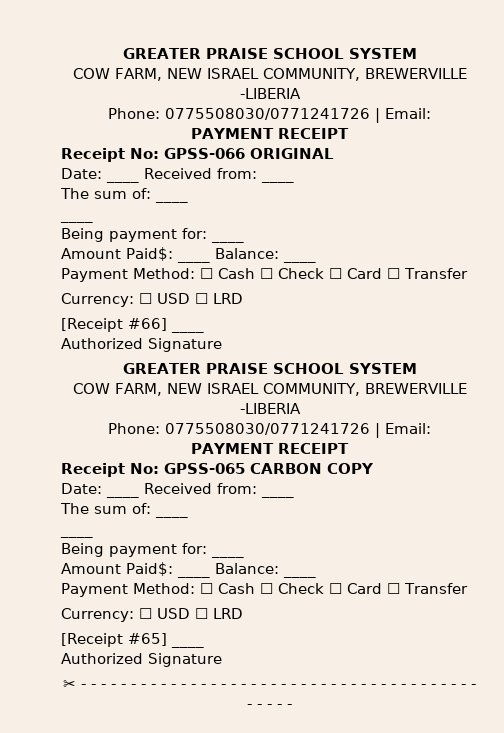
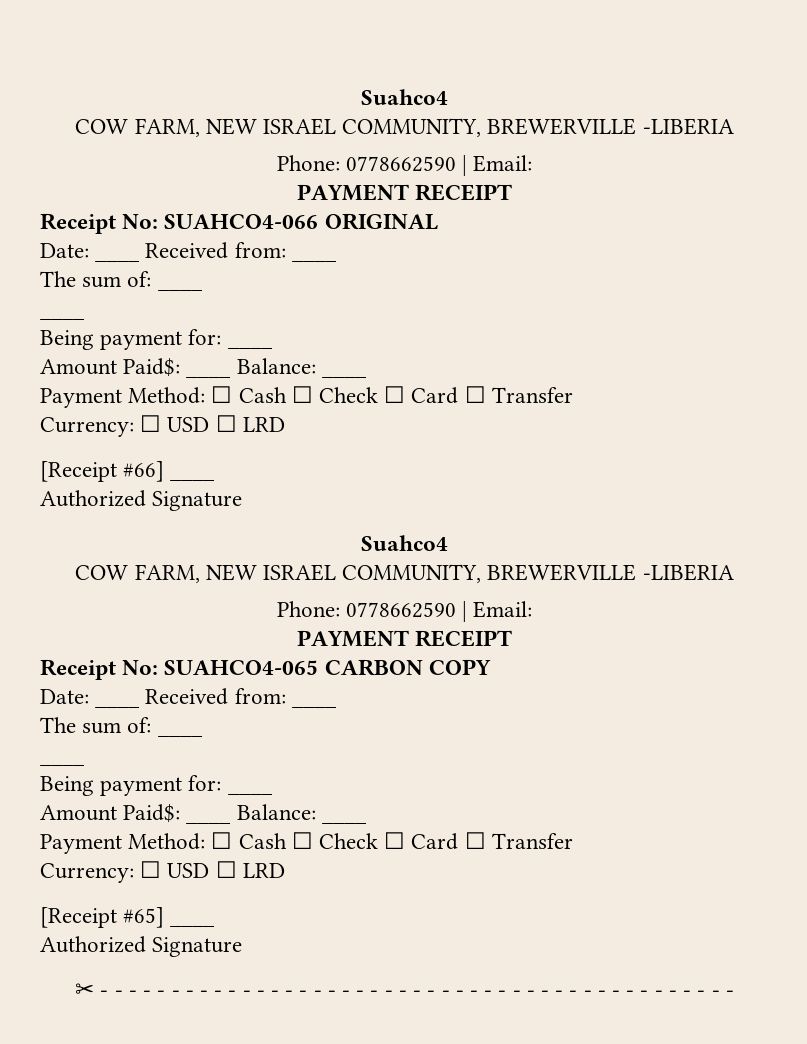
[122,48,417,59] [72,68,467,81] [239,88,301,99] [108,108,431,123] [191,128,349,139] [61,148,245,162] GREATER PRAISE SCHOOL SYSTEM // COW FARM, NEW ISRAEL COMMUNITY, BREWERVILLE -LIBERIA // Phone: 0775508030/0771241726 | Email: // PAYMENT RECEIPT // Receipt No: GPSS-066 -> [361,89,448,105] [75,118,734,137] [276,155,533,176] [296,184,513,201] [40,213,319,234] Suahco4 // COW FARM, NEW ISRAEL COMMUNITY, BREWERVILLE -LIBERIA // Phone: 0778662590 | Email: // PAYMENT RECEIPT // Receipt No: SUAHCO4-066
[122,363,417,374] [72,383,467,396] [239,403,301,414] [108,423,431,438] [191,443,349,454] [61,463,245,477] GREATER PRAISE SCHOOL SYSTEM // COW FARM, NEW ISRAEL COMMUNITY, BREWERVILLE -LIBERIA // Phone: 0775508030/0771241726 | Email: // PAYMENT RECEIPT // Receipt No: GPSS-065 -> [361,535,448,551] [75,564,734,583] [276,601,533,622] [296,630,513,647] [40,659,319,680] Suahco4 // COW FARM, NEW ISRAEL COMMUNITY, BREWERVILLE -LIBERIA // Phone: 0778662590 | Email: // PAYMENT RECEIPT // Receipt No: SUAHCO4-065

